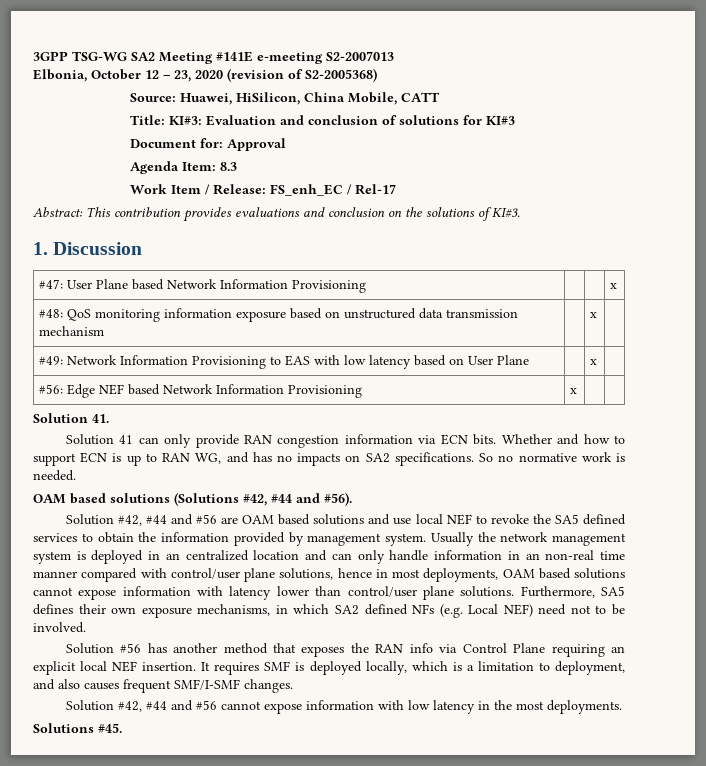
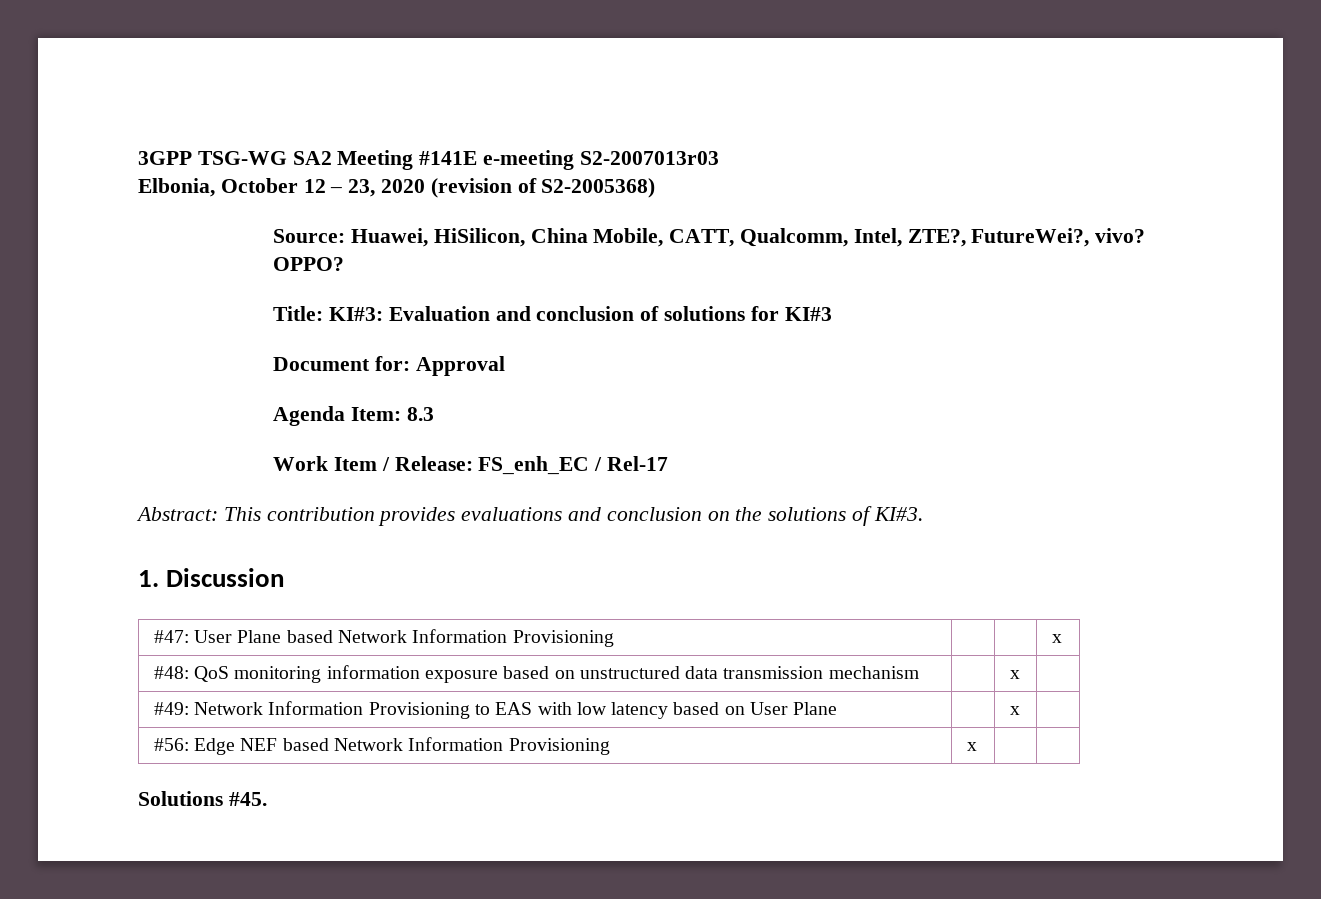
[326,51,394,61] S2-2007013 -> [579,151,719,165] S2-2007013r03
[401,92,441,102] CATT -> [669,228,1146,247] [273,257,345,271] CATT, Qualcomm, Intel, ZTE?, FutureWei?, vivo? OPPO?
[33,413,109,423] [65,434,626,448] [33,452,625,466] [33,470,76,481] [33,492,352,506] [65,514,626,526] [33,532,626,546] [33,550,626,564] [33,568,625,582] [33,586,626,600] [33,604,625,618] [33,622,86,633] [65,643,625,657] [33,661,625,675] [33,679,293,693] [65,700,622,714] // Solution 41. // Solution 41 can only provide RAN congestion information via ECN bits. Whether and how to support ECN is up to RAN WG, and has no impacts on SA2 specifications. So no normative work is needed. // OAM based solutions (Solutions #42, #44 and #56). // Solution #42, #44 and #56 are OAM based solutions and use local NEF to revoke the SA5 defined services to obtain the information provided by management system. Usually the network management system is deployed in an centralized location and can only handle information in an non-real time manner compared with control/user plane solutions, hence in most deployments, OAM based solutions cannot expose information with latency lower than control/user plane solutions. Furthermore, SA5 defines their own exposure mechanisms, in which SA2 defined NFs (e.g. Local NEF) need not to be involved. // Solution #56 has another method that exposes the RAN info via Control Plane requiring an explicit local NEF insertion. It requires SMF is deployed locally, which is a limitation to deployment, and also causes frequent SMF/I-SMF changes. // Solution #42, #44 and #56 cannot expose information with low latency in the most deployments. -> (977, 746) none

